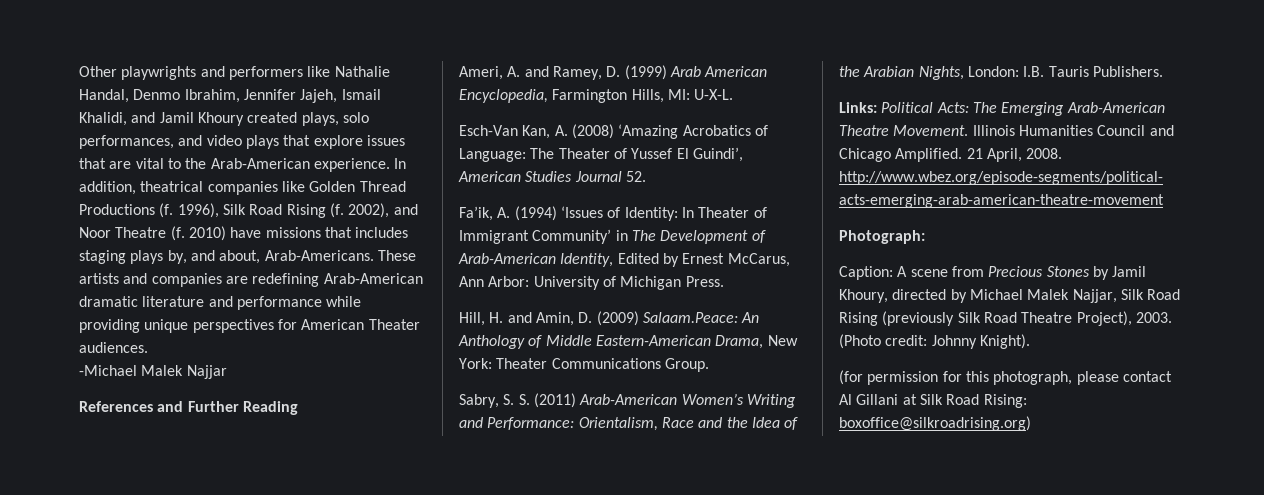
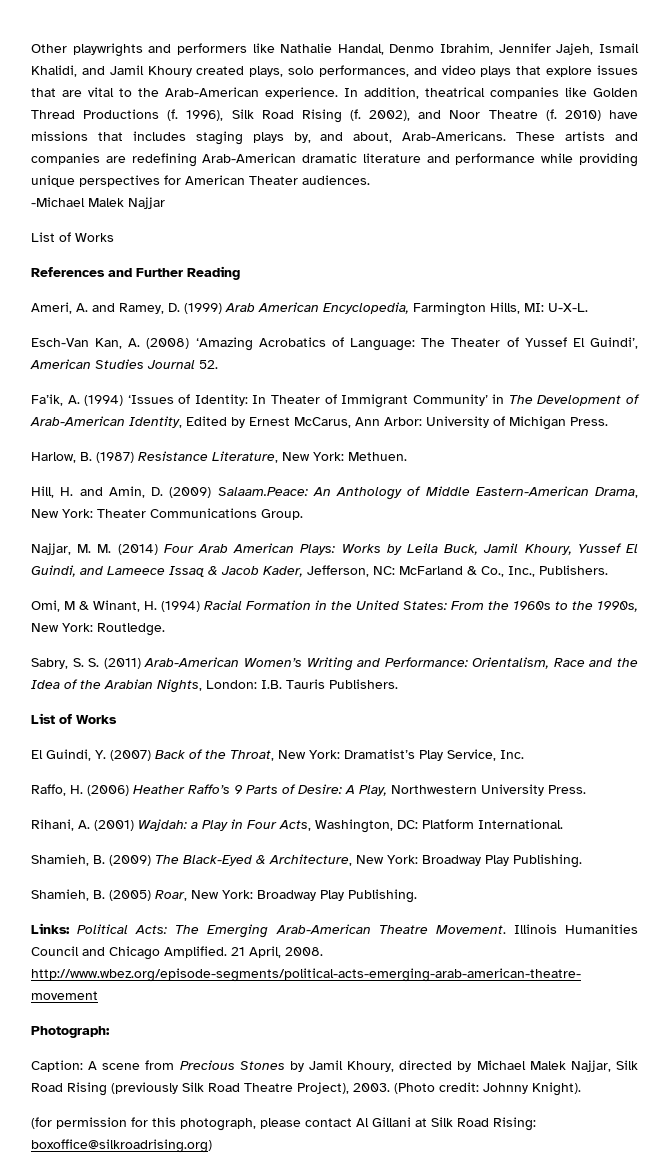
(227, 372) none -> [31,232,114,242] // List of Works
(724, 281) none -> [31,451,407,463] // Harlow, B. (1987) Resistance Literature, New York: Methuen.
(709, 365) none -> [31,543,638,555] [31,565,608,577] [31,600,638,612] [31,623,165,636] // Najjar, M. M. (2014) Four Arab American Plays: Works by Leila Buck, Jamil Khoury, Yussef El Guindi, and Lameece Issaq & Jacob Kader, Jefferson, NC: McFarland & Co., Inc., Publishers. // Omi, M & Winant, H. (1994) Racial Formation in the United States: From the 1960s to the 1990s, New York: Routledge.
(1163, 71) none -> [31,713,117,724] [31,749,524,761] [31,784,586,796] [31,819,563,833] [31,854,582,868] [31,889,417,903] // List of Works // El Guindi, Y. (2007) Back of the Throat, New York: Dramatist’s Play Service, Inc. // Raffo, H. (2006) Heather Raffo’s 9 Parts of Desire: A Play, Northwestern University Press. // Rihani, A. (2001) Wajdah: a Play in Four Acts, Washington, DC: Platform International. // Shamieh, B. (2009) The Black-Eyed & Architecture, New York: Broadway Play Publishing. // Shamieh, B. (2005) Roar, New York: Broadway Play Publishing.

